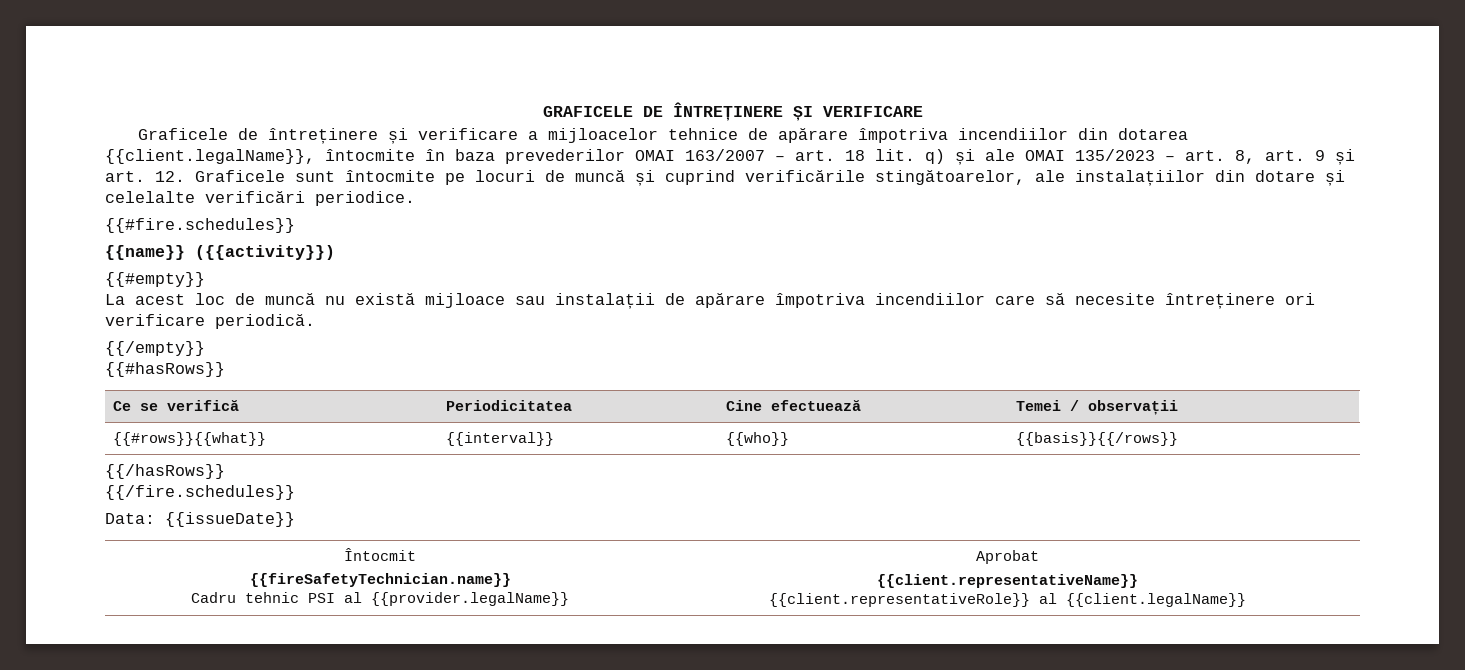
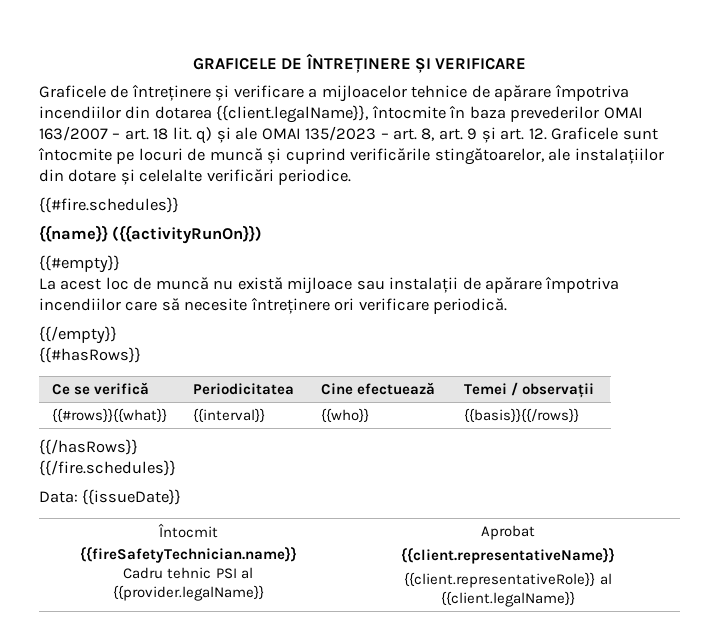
[195,245,335,260] ({{activity}}) -> [112,225,263,244] ({{activityRunOn}})

